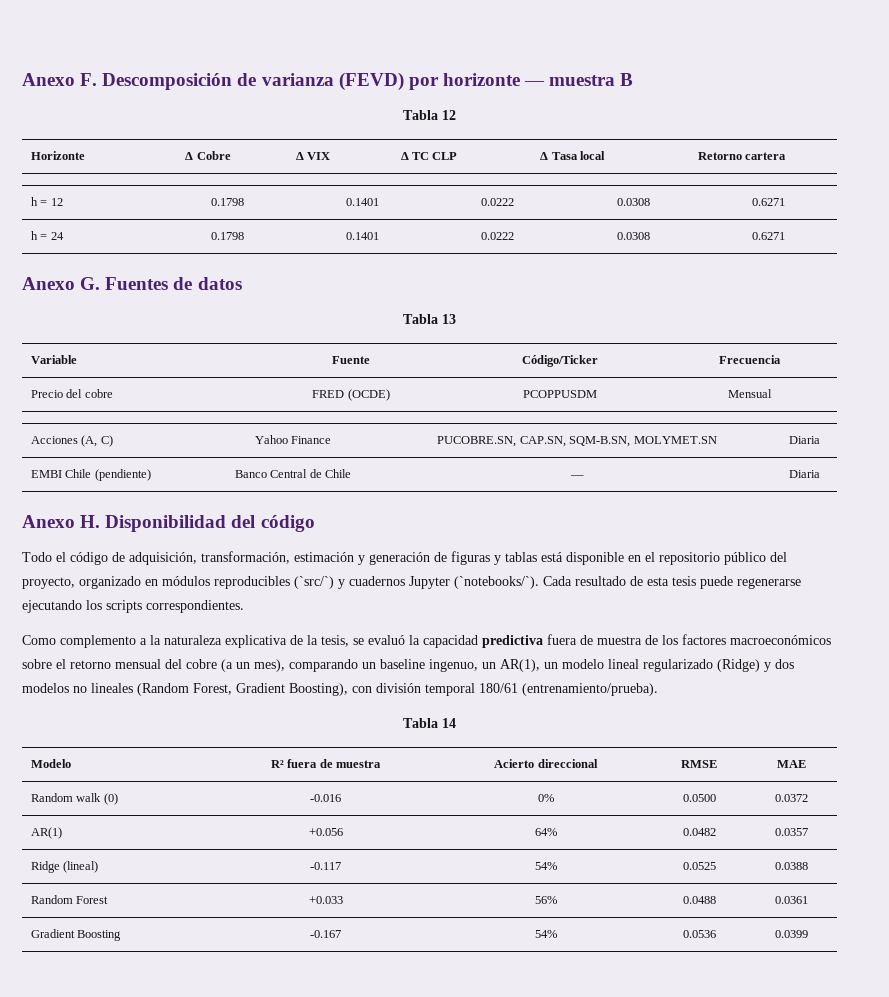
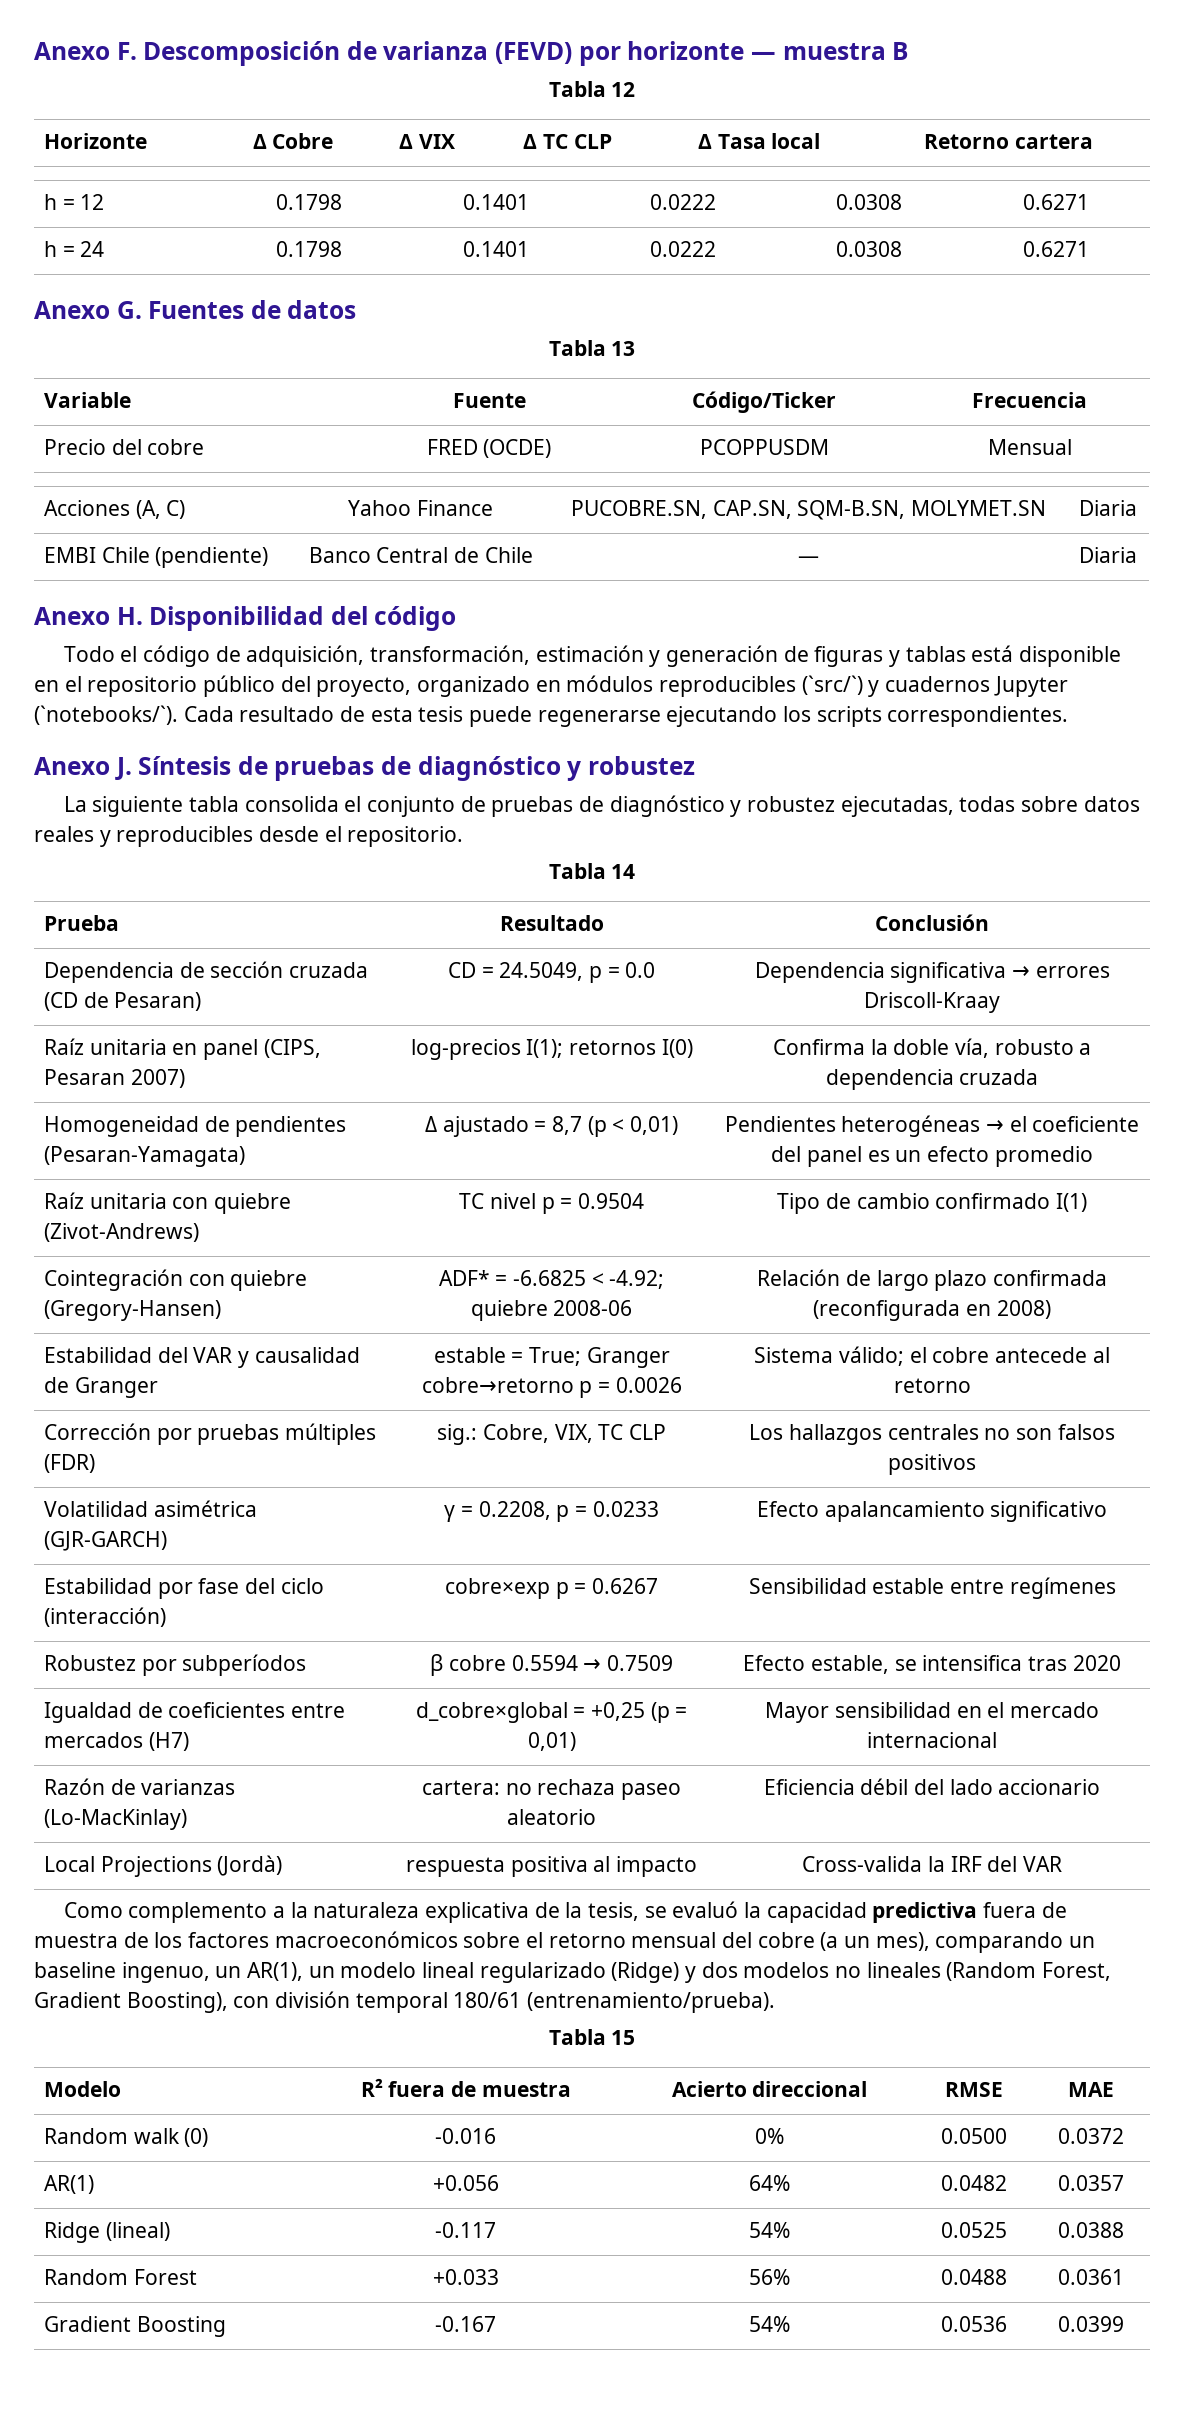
(244, 606) none -> [34,756,695,781] [63,795,1140,817] [34,826,464,847] [548,863,636,879] [44,915,120,931] [499,915,604,931] [875,914,989,931] [44,961,369,983] [44,992,202,1011] [447,962,656,983] [754,962,1110,983] [864,992,1000,1013] [44,1038,321,1060] [44,1069,185,1088] [410,1039,693,1060] [772,1038,1092,1058] [825,1069,1039,1090] [44,1116,347,1137] [44,1146,246,1167] [424,1116,679,1137] [724,1115,1140,1137] [771,1146,1093,1167] [44,1192,292,1214] [44,1223,200,1242] [459,1193,644,1214] [777,1193,1087,1214] [44,1269,308,1291] [44,1300,222,1321] [438,1270,665,1289] [470,1300,633,1321] [757,1269,1107,1291] [813,1300,1051,1321] [44,1347,360,1368] [44,1377,158,1398] [433,1347,670,1368] [421,1377,682,1398] [754,1346,1110,1366] [893,1378,971,1393] [44,1423,377,1445] [44,1454,96,1473] [437,1424,666,1445] [749,1424,1115,1445] [888,1454,976,1475] [44,1500,257,1517] [44,1531,168,1551] [444,1501,659,1522] [756,1501,1108,1522] [44,1578,324,1599] [44,1607,167,1627] [444,1578,659,1599] [748,1577,1116,1599] [44,1654,307,1676] [430,1654,673,1676] [743,1655,1121,1674] [44,1702,346,1723] [44,1732,189,1751] [415,1702,688,1723] [527,1732,576,1751] [765,1702,1099,1723] [867,1732,997,1748] [44,1778,236,1795] [44,1809,188,1830] [421,1779,682,1800] [507,1809,596,1825] [763,1778,1101,1795] [44,1855,283,1877] [405,1856,698,1877] [802,1856,1062,1872] // Anexo J. Síntesis de pruebas de diagnóstico y robustez // La siguiente tabla consolida el conjunto de pruebas de diagnóstico y robustez ejecutadas, todas sobre datos reales y reproducibles desde el repositorio. // Tabla 14 // Prueba | Resultado | Conclusión // Dependencia de sección cruzada (CD de Pesaran) | CD = 24.5049, p = 0.0 | Dependencia significativa → errores Driscoll-Kraay // Raíz unitaria en panel (CIPS, Pesaran 2007) | log-precios I(1); retornos I(0) | Confirma la doble vía, robusto a dependencia cruzada // Homogeneidad de pendientes (Pesaran-Yamagata) | Δ ajustado = 8,7 (p < 0,01) | Pendientes heterogéneas → el coeficiente del panel es un efecto promedio // Raíz unitaria con quiebre (Zivot-Andrews) | TC nivel p = 0.9504 | Tipo de cambio confirmado I(1) // Cointegración con quiebre (Gregory-Hansen) | ADF* = -6.6825 < -4.92; quiebre 2008-06 | Relación de largo plazo confirmada (reconfigurada en 2008) // Estabilidad del VAR y causalidad de Granger | estable = True; Granger cobre→retorno p = 0.0026 | Sistema válido; el cobre antecede al retorno // Corrección por pruebas múltiples (FDR) | sig.: Cobre, VIX, TC CLP | Los hallazgos centrales no son falsos positivos // Volatilidad asimétrica (GJR-GARCH) | γ = 0.2208, p = 0.0233 | Efecto apalancamiento significativo // Estabilidad por fase del ciclo (interacción) | cobre×exp p = 0.6267 | Sensibilidad estable entre regímenes // Robustez por subperíodos | β cobre 0.5594 → 0.7509 | Efecto estable, se intensifica tras 2020 // Igualdad de coeficientes entre mercados (H7) | d_cobre×global = +0,25 (p = 0,01) | Mayor sensibilidad en el mercado internacional // Razón de varianzas (Lo-MacKinlay) | cartera: no rechaza paseo aleatorio | Eficiencia débil del lado accionario // Local Projections (Jordà) | respuesta positiva al impacto | Cross-valida la IRF del VAR
[442,718,456,728] 14 -> [611,2030,636,2045] 15

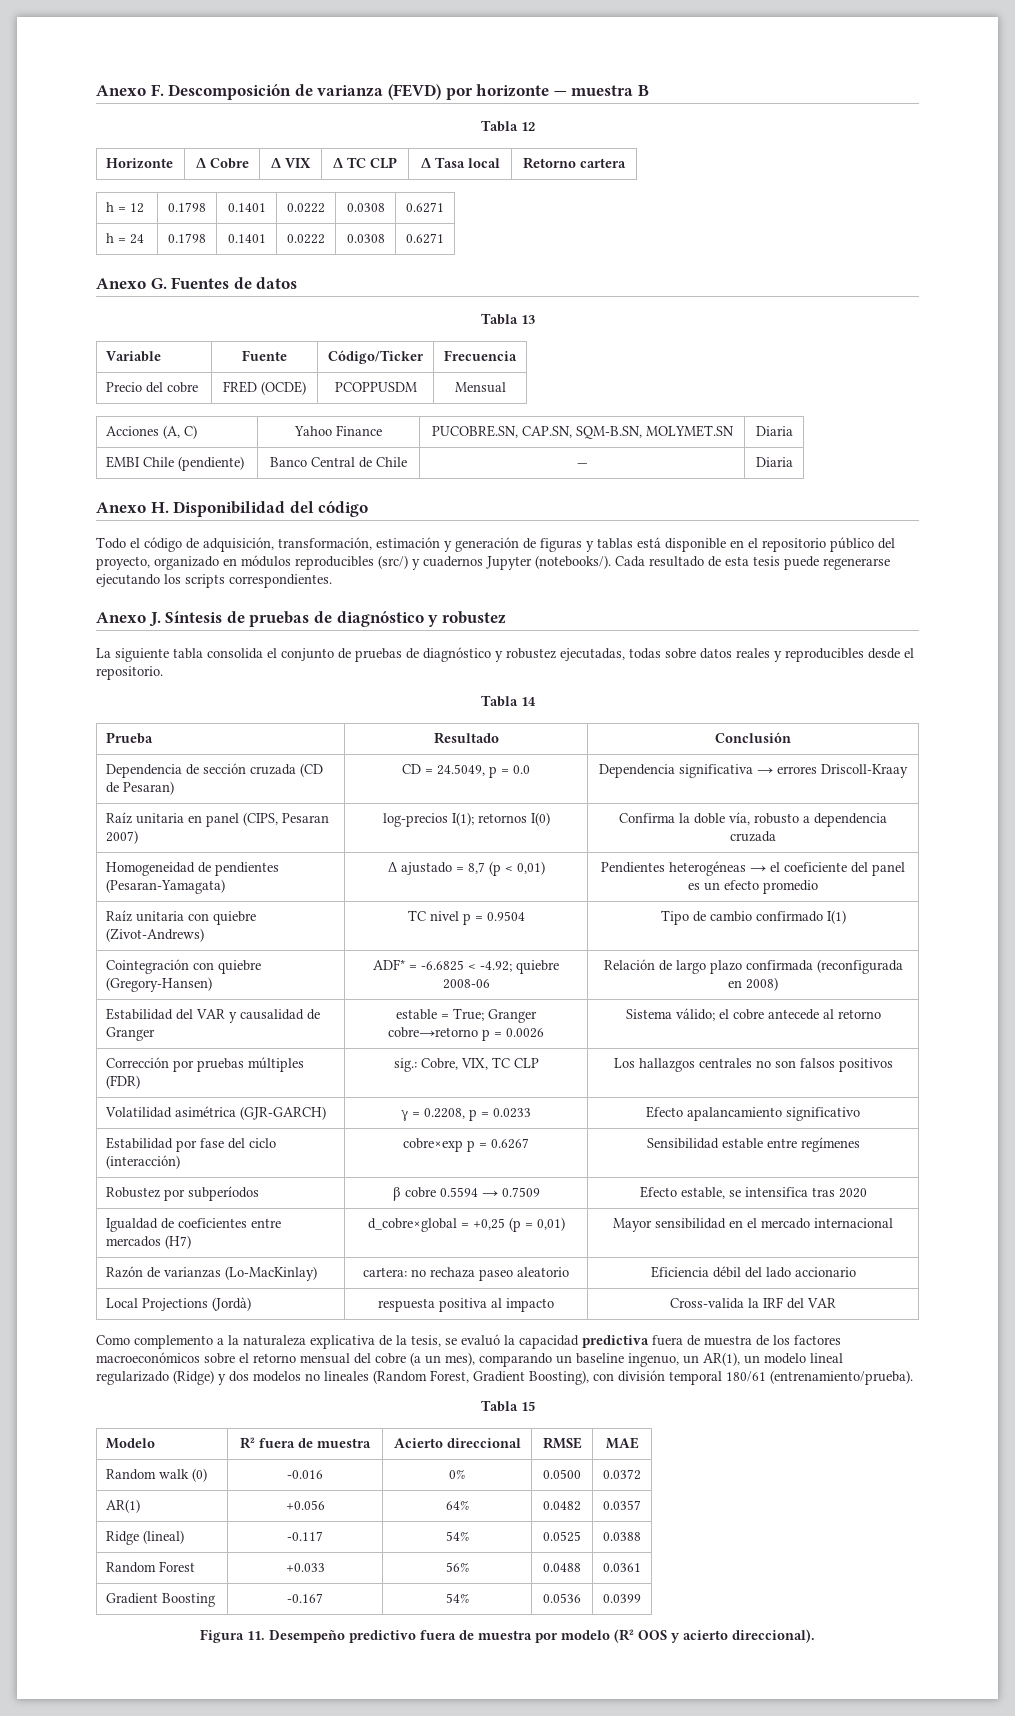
[801,675,863,695] (`src/`) -> [378,555,408,569] (src/)
[34,705,178,725] (`notebooks/`). -> [535,555,611,569] (notebooks/).
(1124, 2324) none -> [200,1629,815,1643] // Figura 11. Desempeño predictivo fuera de muestra por modelo (R² OOS y acierto direccional).

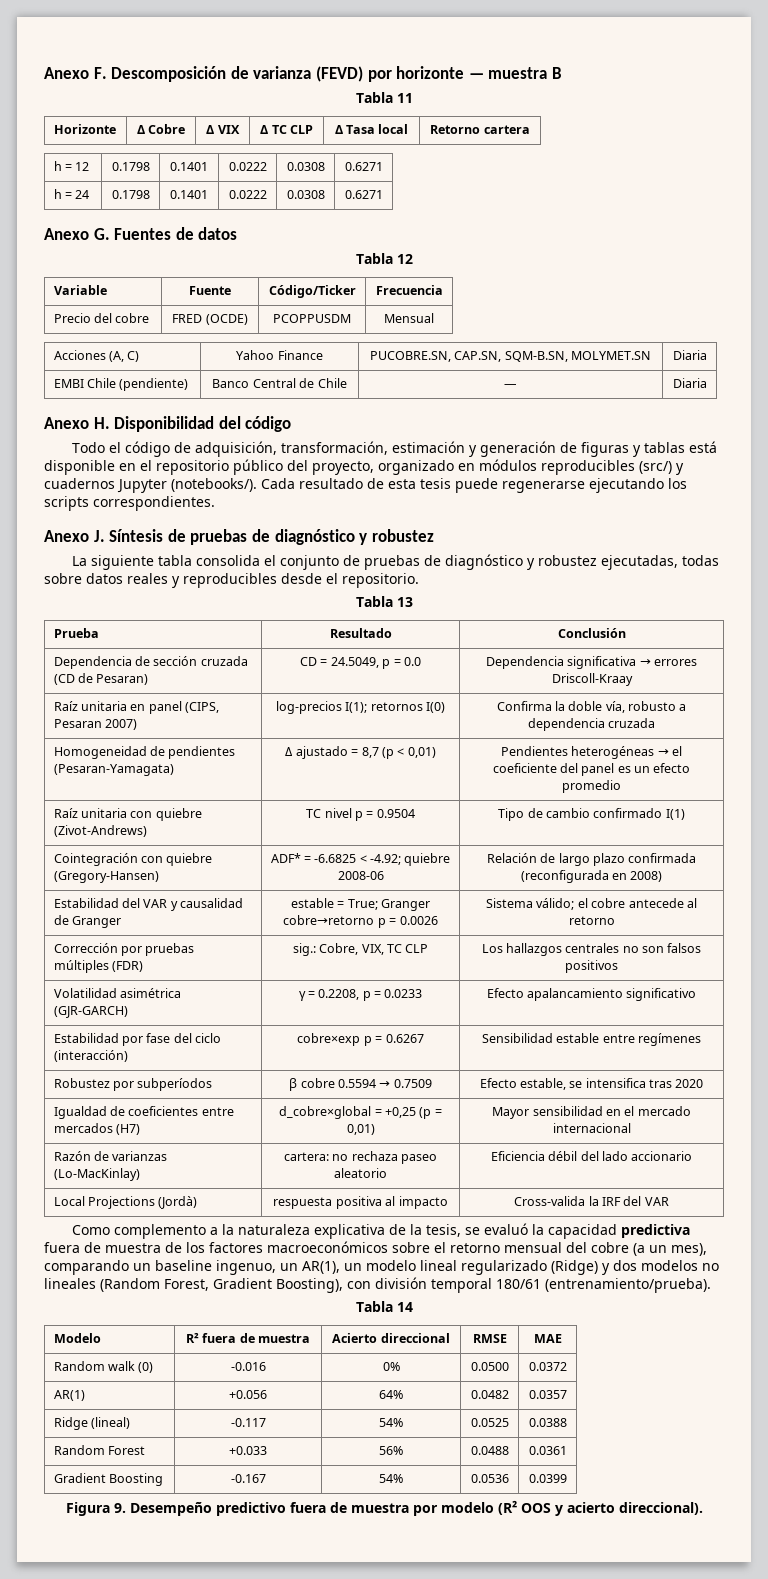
[520,122,535,131] 12 -> [396,93,413,103] 11
[520,315,535,324] 13 -> [396,254,413,264] 12
[520,697,536,706] 14 -> [396,597,413,607] 13
[520,1401,535,1411] 15 -> [396,1302,413,1312] 14
[247,1631,265,1640] 11. -> [113,1503,126,1513] 9.

